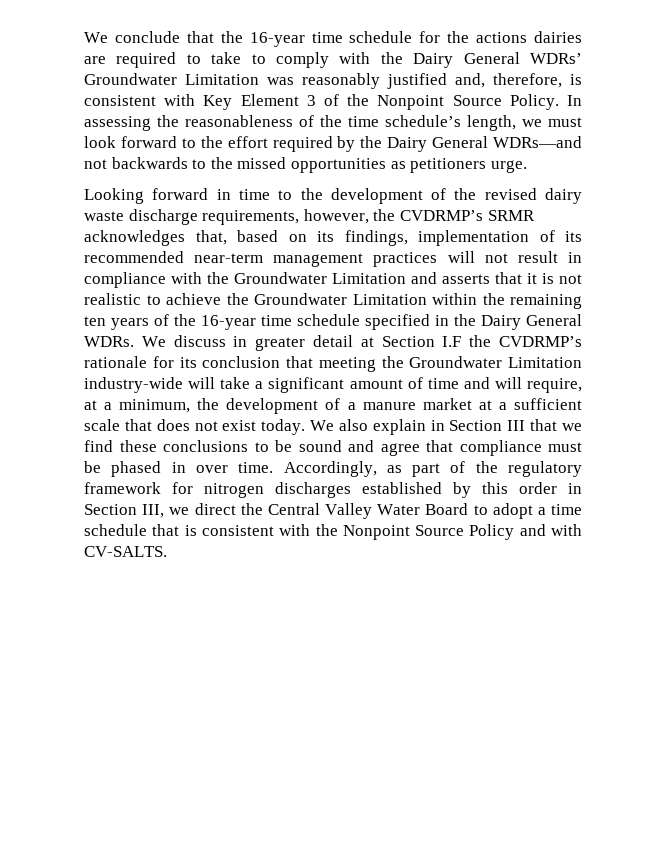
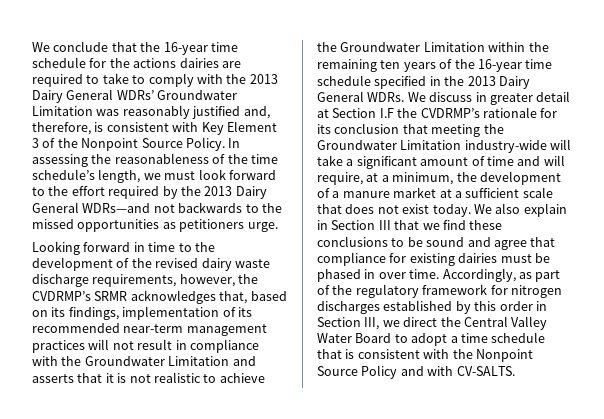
(403, 58) none -> [249,74,278,84] 2013
(383, 142) none -> [204,186,233,196] 2013
(476, 320) none -> [467,76,496,86] 2013
(542, 448) none -> [389,253,498,266] for existing dairies

